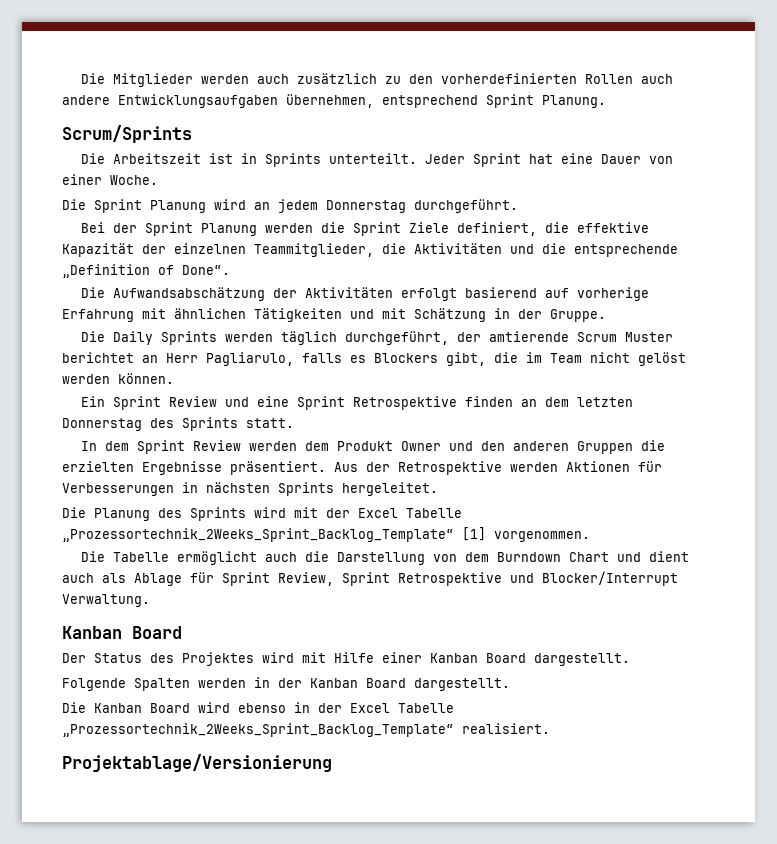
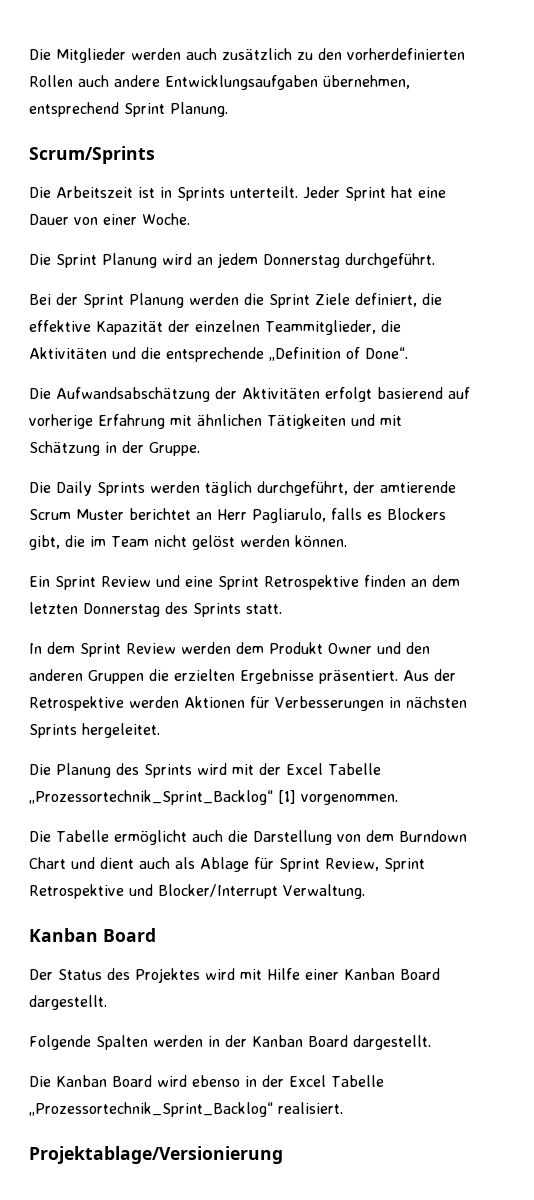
[62,528,454,542] „Prozessortechnik_2Weeks_Sprint_Backlog_Template“ -> [29,790,273,805] „Prozessortechnik_Sprint_Backlog“
[62,723,454,737] „Prozessortechnik_2Weeks_Sprint_Backlog_Template“ -> [29,1102,273,1117] „Prozessortechnik_Sprint_Backlog“

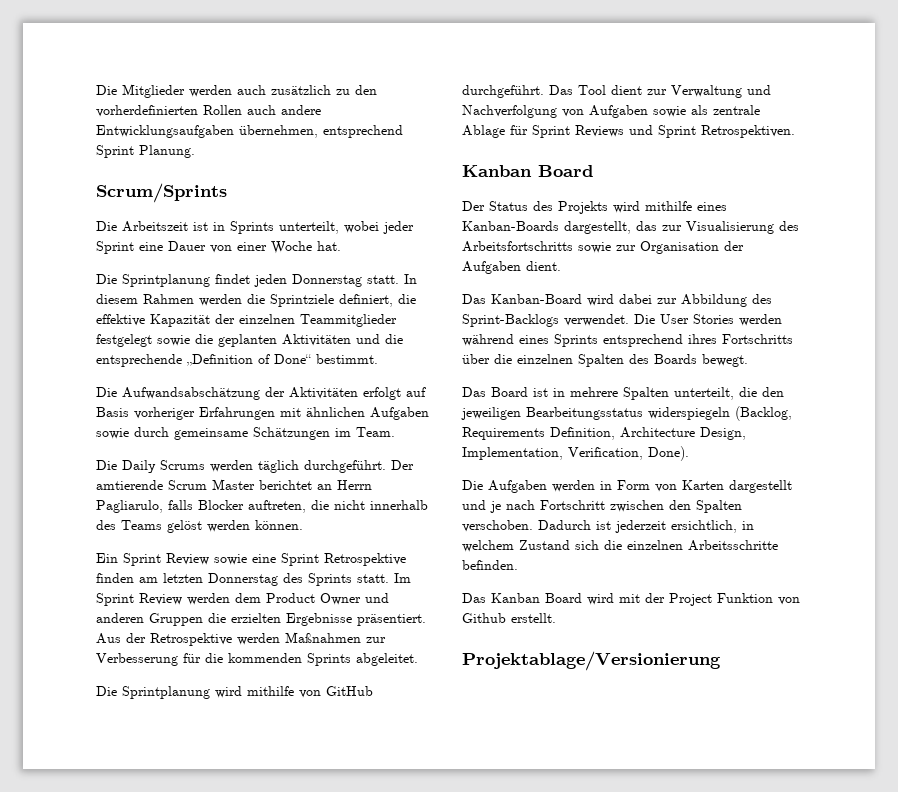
[230,186,413,201] unterteilt. Jeder Sprint hat -> [279,221,414,234] [96,241,134,254] unterteilt, wobei jeder Sprint
[142,213,190,225] [29,253,435,268] [29,293,350,308] Woche. // Die Sprint Planung wird an jedem Donnerstag durchgeführt. // Bei der Sprint Planung werden die Sprint Ziele -> [271,241,341,254] [96,274,417,287] [96,294,334,307] Woche hat. // Die Sprintplanung findet jeden Donnerstag statt. In diesem Rahmen werden die Sprintziele
[265,320,401,335] Teammitglieder, die -> [300,314,397,327] [96,334,277,347] Teammitglieder festgelegt sowie die geplanten
[365,347,408,359] Done“. -> [274,354,378,364] Done“ bestimmt.
[377,387,470,399] [29,414,402,429] [29,441,200,456] basierend auf vorherige Erfahrung mit ähnlichen Tätigkeiten und mit Schätzung in der Gruppe. -> [406,387,426,397] [96,407,429,420] [96,427,395,440] auf Basis vorheriger Erfahrungen mit ähnlichen Aufgaben sowie durch gemeinsame Schätzungen im Team.
[97,482,145,496] Sprints -> [160,460,205,470] Scrums
[257,481,375,496] durchgeführt, der -> [304,460,414,473] durchgeführt. Der
[76,509,124,520] Muster -> [212,479,255,490] Master
[217,509,247,520] Herr -> [337,480,372,490] Herrn
[367,508,446,520] [29,535,187,550] es Blockers gibt, die im Team nicht -> [198,500,428,513] [96,520,162,530] Blocker auftreten, die nicht innerhalb des Teams
[156,575,180,587] und -> [214,554,247,565] sowie
[411,575,460,587] an dem -> [139,577,158,583] am
[29,642,75,654] // In dem -> [394,573,411,583] Im
[269,642,323,654] Produkt -> [266,593,315,603] Product
[406,642,430,654] den -> (389, 598) none
[184,696,467,711] [29,723,160,738] [29,763,381,778] [29,790,398,805] [29,830,467,845] [29,857,425,872] [29,884,365,899] Aktionen für Verbesserungen in nächsten Sprints hergeleitet. // Die Planung des Sprints wird mit der Excel Tabelle „Prozessortechnik_Sprint_Backlog“ [1] vorgenommen. // Die Tabelle ermöglicht auch die Darstellung von dem Burndown Chart und dient auch als Ablage für Sprint Review, Sprint Retrospektive und Blocker/Interrupt Verwaltung. -> [285,632,386,643] [96,653,418,666] [96,686,373,699] [462,85,771,98] [462,105,760,118] [462,125,795,138] Maßnahmen zur Verbesserung für die kommenden Sprints abgeleitet. // Die Sprintplanung wird mithilfe von GitHub durchgeführt. Das Tool dient zur Verwaltung und Nachverfolgung von Aufgaben sowie als zentrale Ablage für Sprint Reviews und Sprint Retrospektiven.
[135,968,440,983] [29,995,107,1010] [29,1035,431,1050] [29,1075,384,1087] [29,1102,343,1117] Projektes wird mit Hilfe einer Kanban Board dargestellt. // Folgende Spalten werden in der Kanban Board dargestellt. // Die Kanban Board wird ebenso in der Excel Tabelle „Prozessortechnik_Sprint_Backlog“ realisiert. -> [558,201,727,214] [462,221,799,234] [462,241,744,254] [462,261,561,274] [462,294,772,307] [462,314,782,327] [462,334,793,347] [462,354,748,367] [462,387,784,400] [461,406,792,421] [462,427,746,440] [462,446,689,461] [462,480,792,493] [462,500,742,513] [462,520,754,533] [462,540,778,552] [462,560,518,570] [462,593,800,606] [462,613,556,623] Projekts wird mithilfe eines Kanban-Boards dargestellt, das zur Visualisierung des Arbeitsfortschritts sowie zur Organisation der Aufgaben dient. // Das Kanban-Board wird dabei zur Abbildung des Sprint-Backlogs verwendet. Die User Stories werden während eines Sprints entsprechend ihres Fortschritts über die einzelnen Spalten des Boards bewegt. // Das Board ist in mehrere Spalten unterteilt, die den jeweiligen Bearbeitungsstatus widerspiegeln (Backlog, Requirements Definition, Architecture Design, Implementation, Verification, Done). // Die Aufgaben werden in Form von Karten dargestellt und je nach Fortschritt zwischen den Spalten verschoben. Dadurch ist jederzeit ersichtlich, in welchem Zustand sich die einzelnen Arbeitsschritte befinden. // Das Kanban Board wird mit der Project Funktion von Github erstellt.

